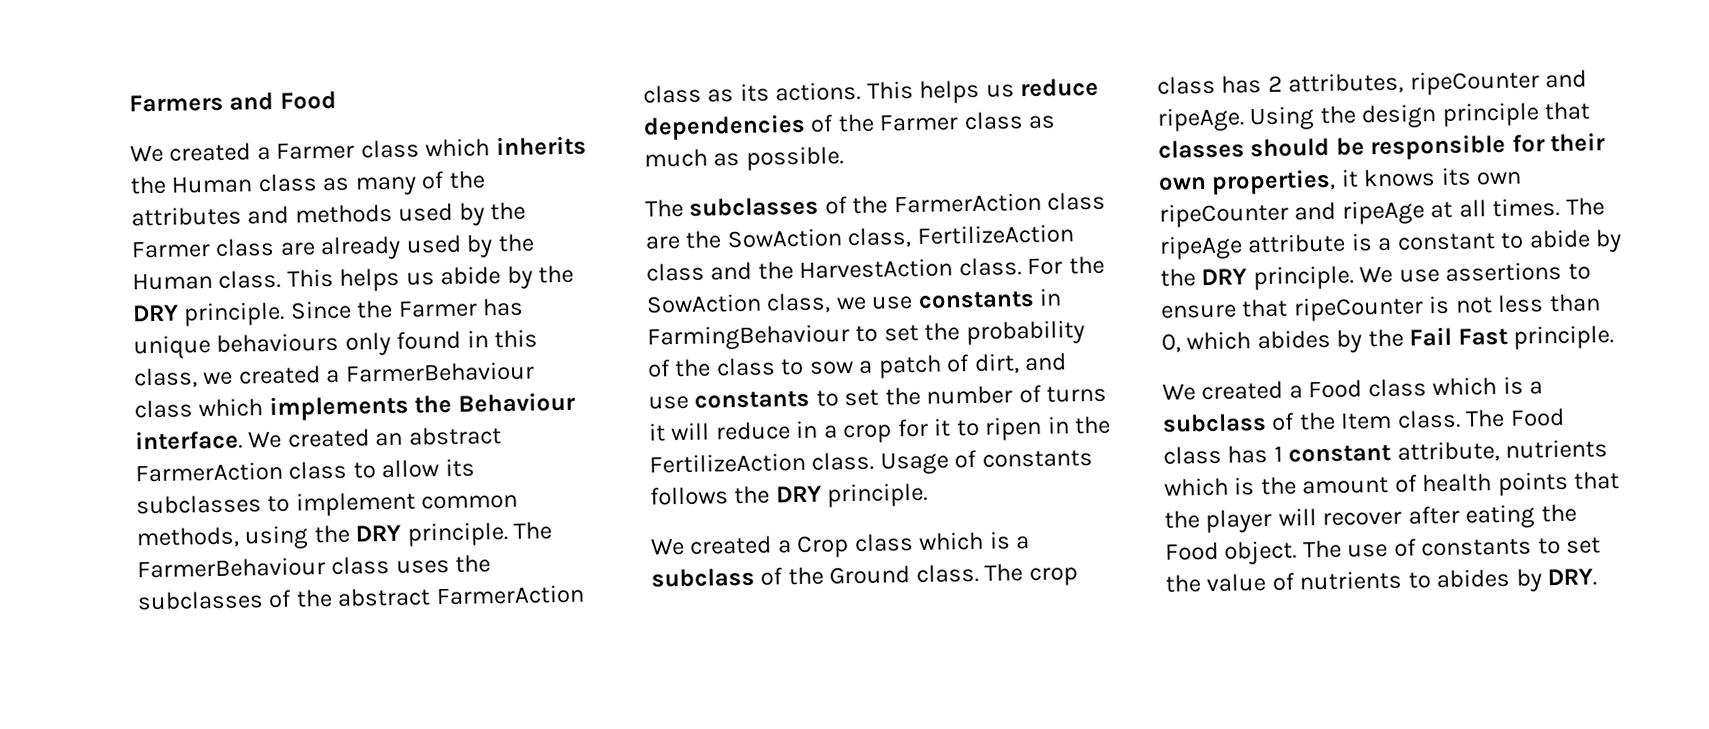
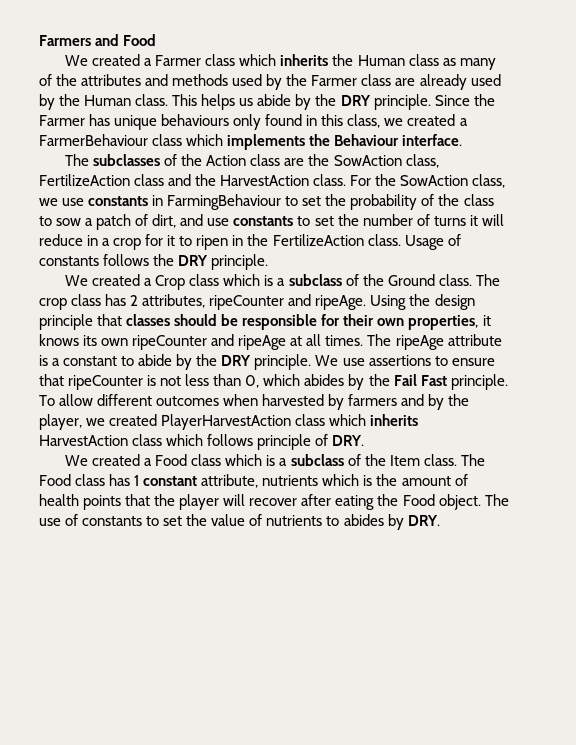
[248,426,502,449] [135,458,475,483] [136,491,519,517] [136,521,553,550] [137,554,492,579] [137,584,585,611] [643,77,1100,104] [643,111,1056,141] [644,146,844,171] We created an abstract FarmerAction class to allow its subclasses to implement common methods, using the DRY principle. The FarmerBehaviour class uses the subclasses of the abstract FarmerAction class as its actions. This helps us reduce dependencies of the Farmer class as much as possible. -> (463, 140) none
[893,192,1042,214] FarmerAction -> [206,155,247,166] Action
(1615, 337) none -> [39,394,470,410] [39,414,419,430] [39,434,365,450] To allow different outcomes when harvested by farmers and by the player, we created PlayerHarvestAction class which inherits HarvestAction class which follows principle of DRY.

